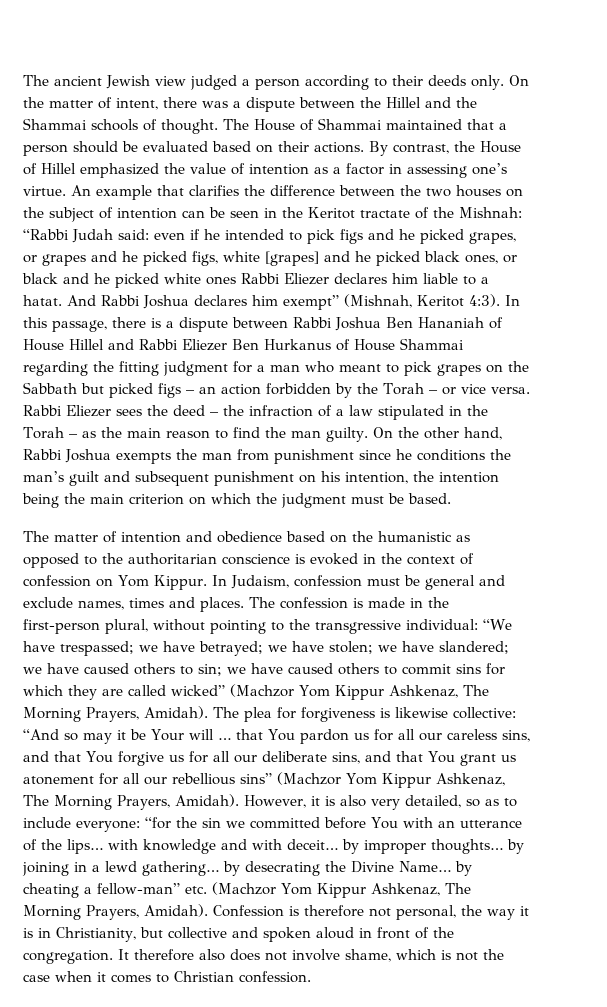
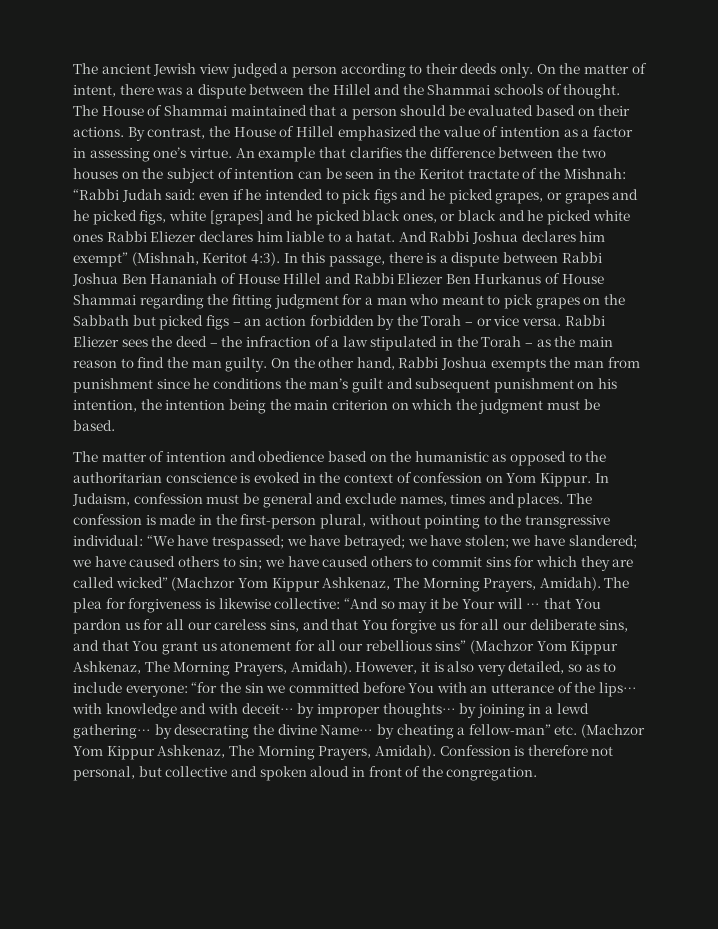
[351,861,394,873] Divine -> [277,724,317,735] divine
[461,905,529,920] [23,927,136,942] the way it is in Christianity, -> (135, 773) none
[118,949,504,962] [23,971,311,983] It therefore also does not involve shame, which is not the case when it comes to Christian confession. -> (538, 774) none

